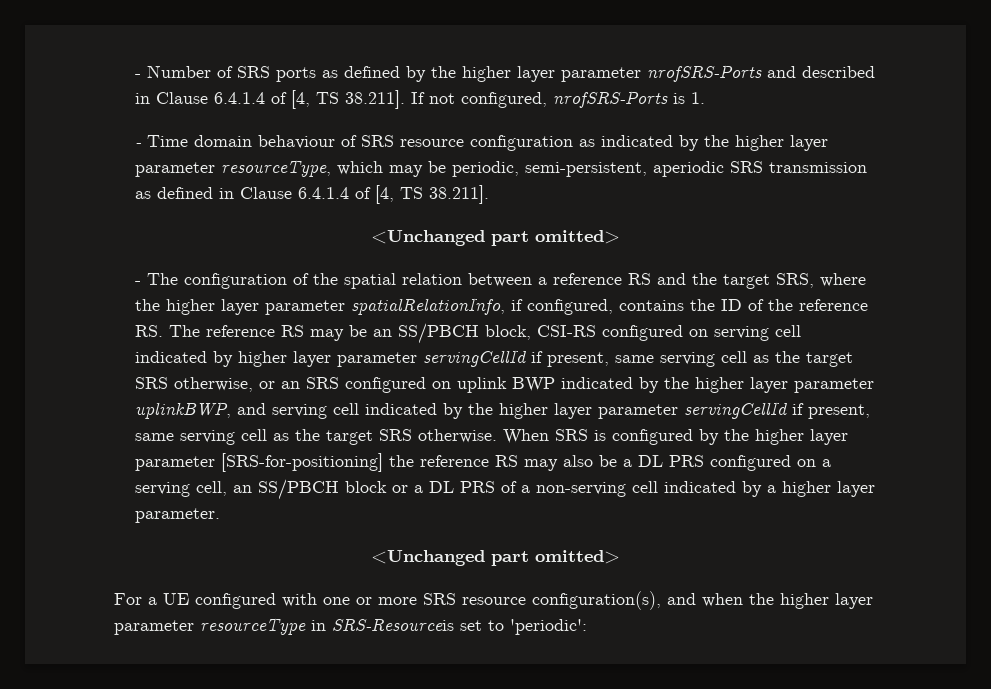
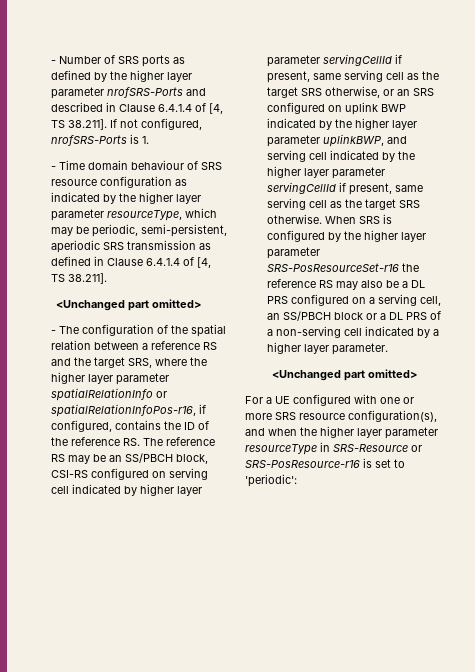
[350,298,505,315] spatialRelationInfo, -> [50,388,167,401] [50,404,196,417] spatialRelationInfo or spatialRelationInfoPos-r16,
[220,453,383,472] [SRS-for-positioning] -> [266,263,399,272] SRS-PosResourceSet-r16
[332,619,454,631] SRS-Resourceis -> [333,444,422,452] [245,458,372,468] SRS-Resource or SRS-PosResource-r16 is

